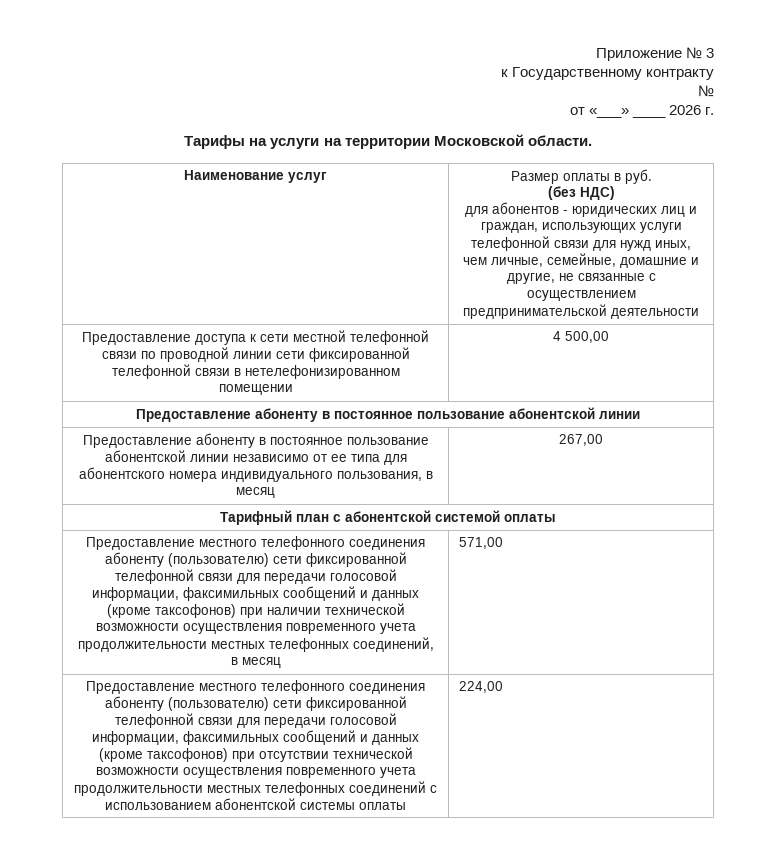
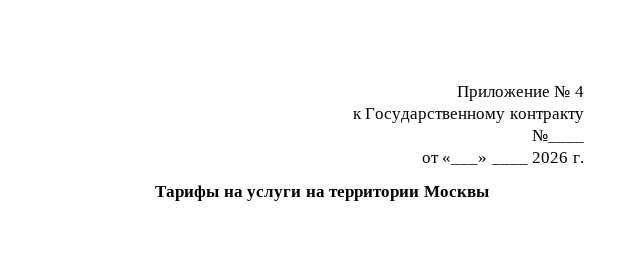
[705,48,714,58] 3 -> [575,86,584,97] 4
[698,85,714,97] № -> [532,129,584,143] №____
[433,134,592,146] [184,170,327,183] [510,169,652,184] [547,186,615,200] [465,202,698,217] [480,222,682,233] [471,236,692,251] [463,253,700,268] [506,273,656,284] [526,290,636,301] [463,304,700,319] [82,330,429,345] [101,347,410,362] [111,364,400,379] [218,384,293,395] [553,331,609,343] [136,407,641,422] [82,433,429,448] [104,450,407,465] [78,467,433,482] [236,487,275,498] [559,434,603,446] [220,510,556,525] [86,536,425,550] [104,552,407,567] [114,569,397,584] [92,586,419,601] [106,603,405,618] [95,623,416,634] [77,637,434,652] [230,657,281,668] [459,537,504,549] [86,680,425,694] [104,696,407,711] [114,713,397,728] [92,730,419,745] [98,747,413,762] [95,767,416,778] [74,781,437,796] [105,798,406,810] [459,681,504,693] Московской области. // Наименование услуг | Размер оплаты в руб. // (без НДС) // для абонентов - юридических лиц и граждан, использующих услуги телефонной связи для нужд иных, чем личные, семейные, домашние и другие, не связанные с осуществлением предпринимательской деятельности // Предоставление доступа к сети местной телефонной связи по проводной линии сети фиксированной телефонной связи в нетелефонизированном помещении | 4 500,00 // Предоставление абоненту в постоянное пользование абонентской линии // Предоставление абоненту в постоянное пользование абонентской линии независимо от ее типа для абонентского номера индивидуального пользования, в месяц | 267,00 // Тарифный план с абонентской системой оплаты // Предоставление местного телефонного соединения абоненту (пользователю) сети фиксированной телефонной связи для передачи голосовой информации, факсимильных сообщений и данных (кроме таксофонов) при наличии технической возможности осуществления повременного учета продолжительности местных телефонных соединений, в месяц | 571,00 // Предоставление местного телефонного соединения абоненту (пользователю) сети фиксированной телефонной связи для передачи голосовой информации, факсимильных сообщений и данных (кроме таксофонов) при отсутствии технической возможности осуществления повременного учета продолжительности местных телефонных соединений с использованием абонентской системы оплаты | 224,00 -> [423,186,489,197] Москвы

